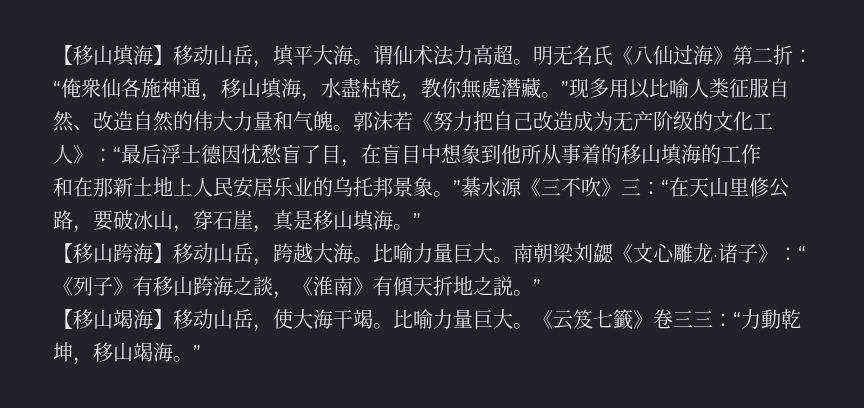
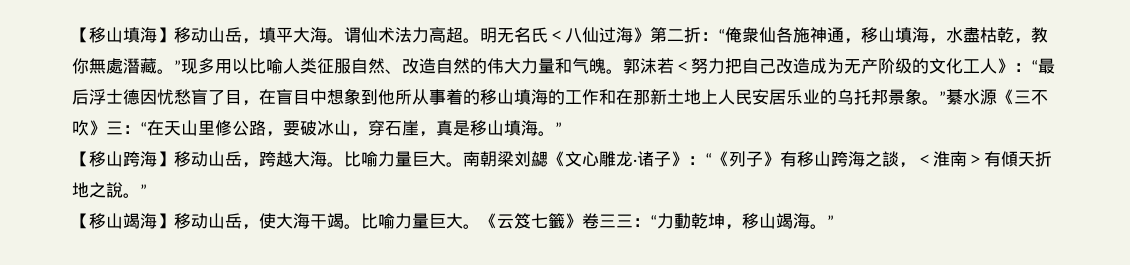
[613,46,633,65] 《 -> [548,30,565,41] ＜
[413,112,433,131] 《 -> [674,61,691,72] ＜
(761, 154) // -> (599, 97) none
[293,276,373,296] 《淮南》 -> [916,151,984,167] ＜淮南＞
[493,276,513,296] 説 -> [106,182,123,198] 說

